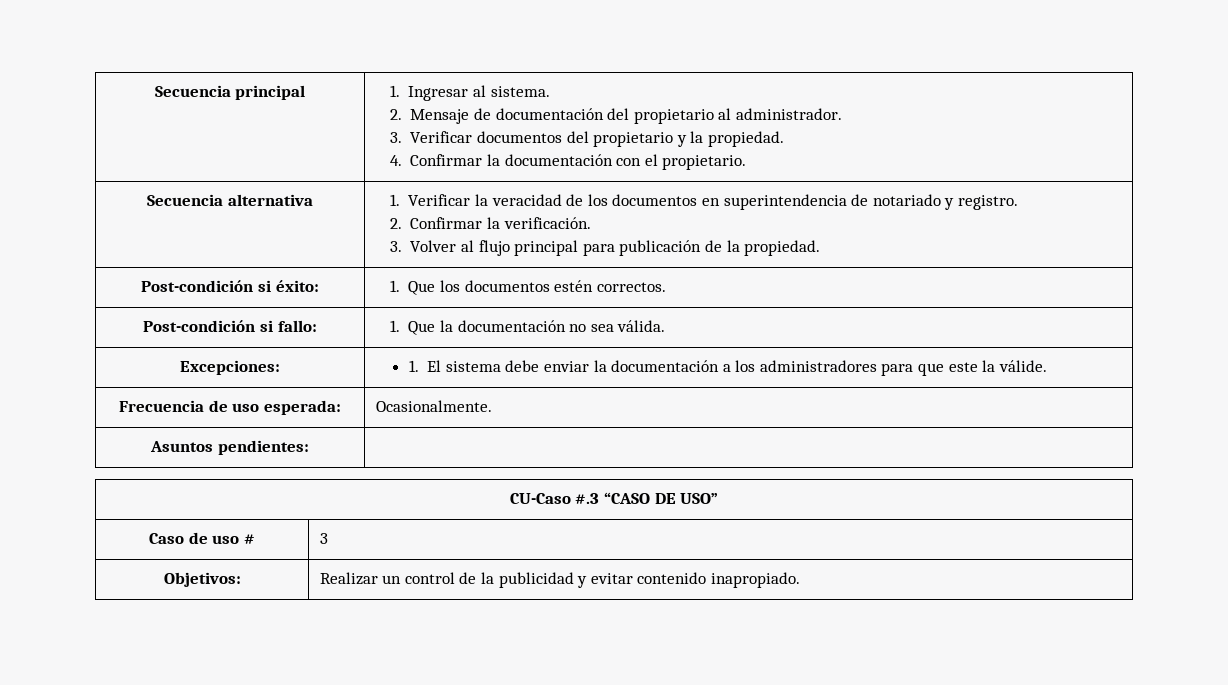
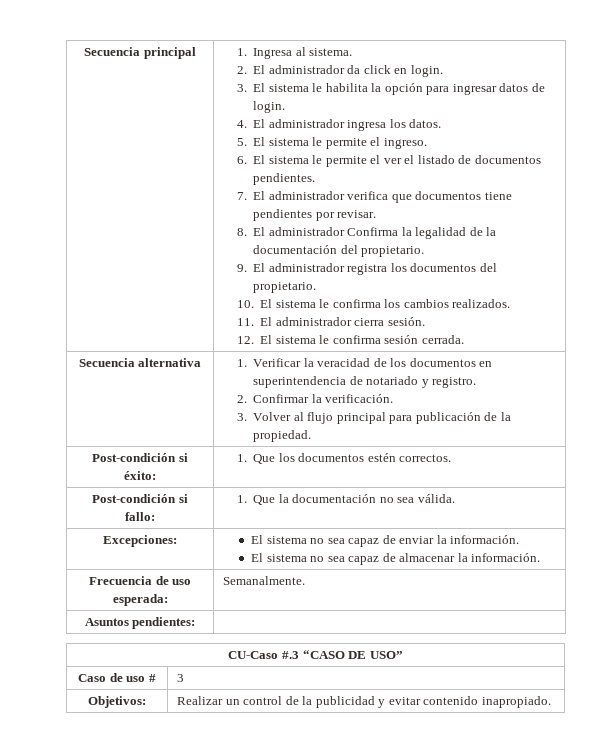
[408,86,469,101] Ingresar -> [253,48,293,59] Ingresa
[410,108,843,124] [389,131,785,147] [389,154,747,170] Mensaje de documentación del propietario al administrador. // 3. Verificar documentos del propietario y la propiedad. // 4. Confirmar la documentación con el propietario. -> [253,65,443,77] [236,83,545,95] [253,101,286,113] [236,119,442,131] [236,137,427,149] [236,155,541,167] [253,173,316,185] [236,191,512,203] [253,209,377,221] [236,227,497,239] [253,245,425,257] [236,263,497,275] [253,282,317,293] [236,299,511,308] [236,317,425,326] [236,335,464,344] El administrador da click en login. // 3. El sistema le habilita la opción para ingresar datos de login. // 4. El administrador ingresa los datos. // 5. El sistema le permite el ingreso. // 6. El sistema le permite el ver el listado de documentos pendientes. // 7. El administrador verifica que documentos tiene pendientes por revisar. // 8. El administrador Confirma la legalidad de la documentación del propietario. // 9. El administrador registra los documentos del propietario. // 10. El sistema le confirma los cambios realizados. // 11. El administrador cierra sesión. // 12. El sistema le confirma sesión cerrada.
[408,360,1047,376] 1. El sistema debe enviar la documentación a los administradores para que este la válide. -> [251,535,520,547] [251,553,541,565] El sistema no sea capaz de enviar la información. // El sistema no sea capaz de almacenar la información.
[375,400,492,412] Ocasionalmente. -> [223,576,306,585] Semanalmente.

